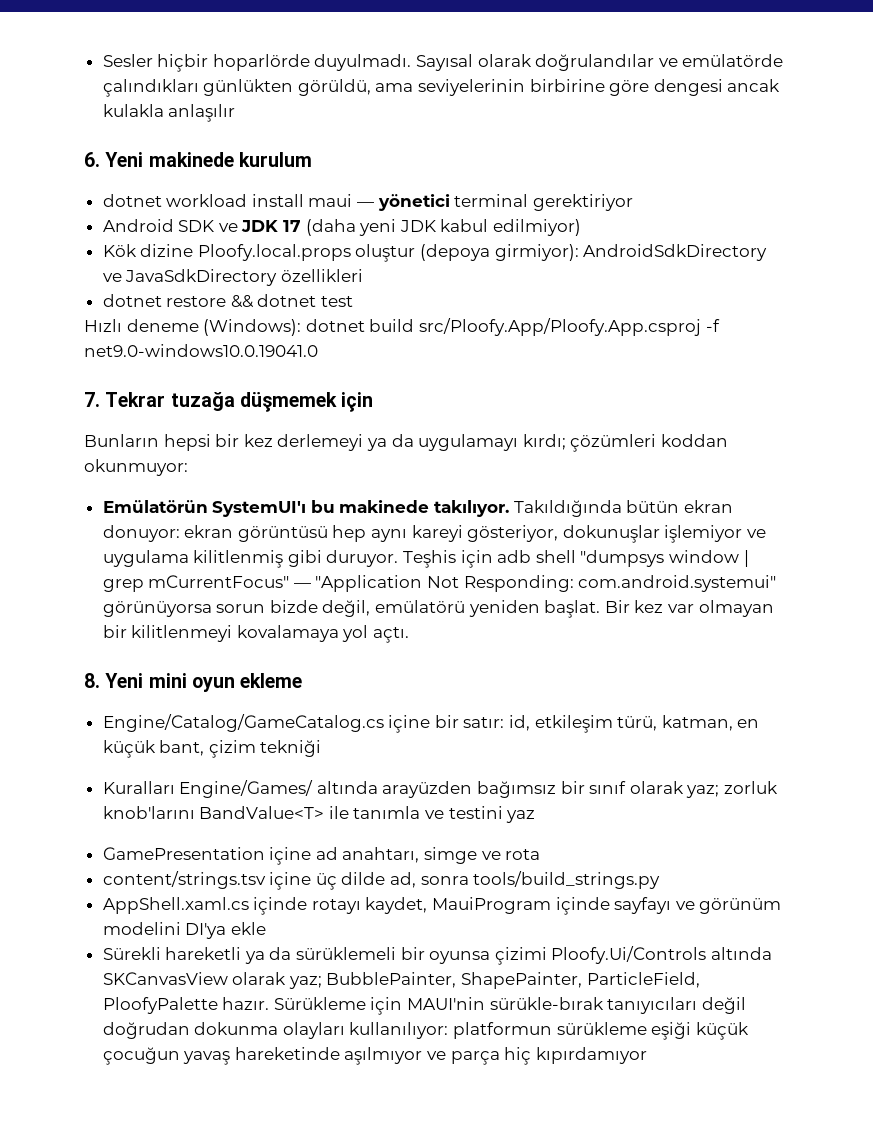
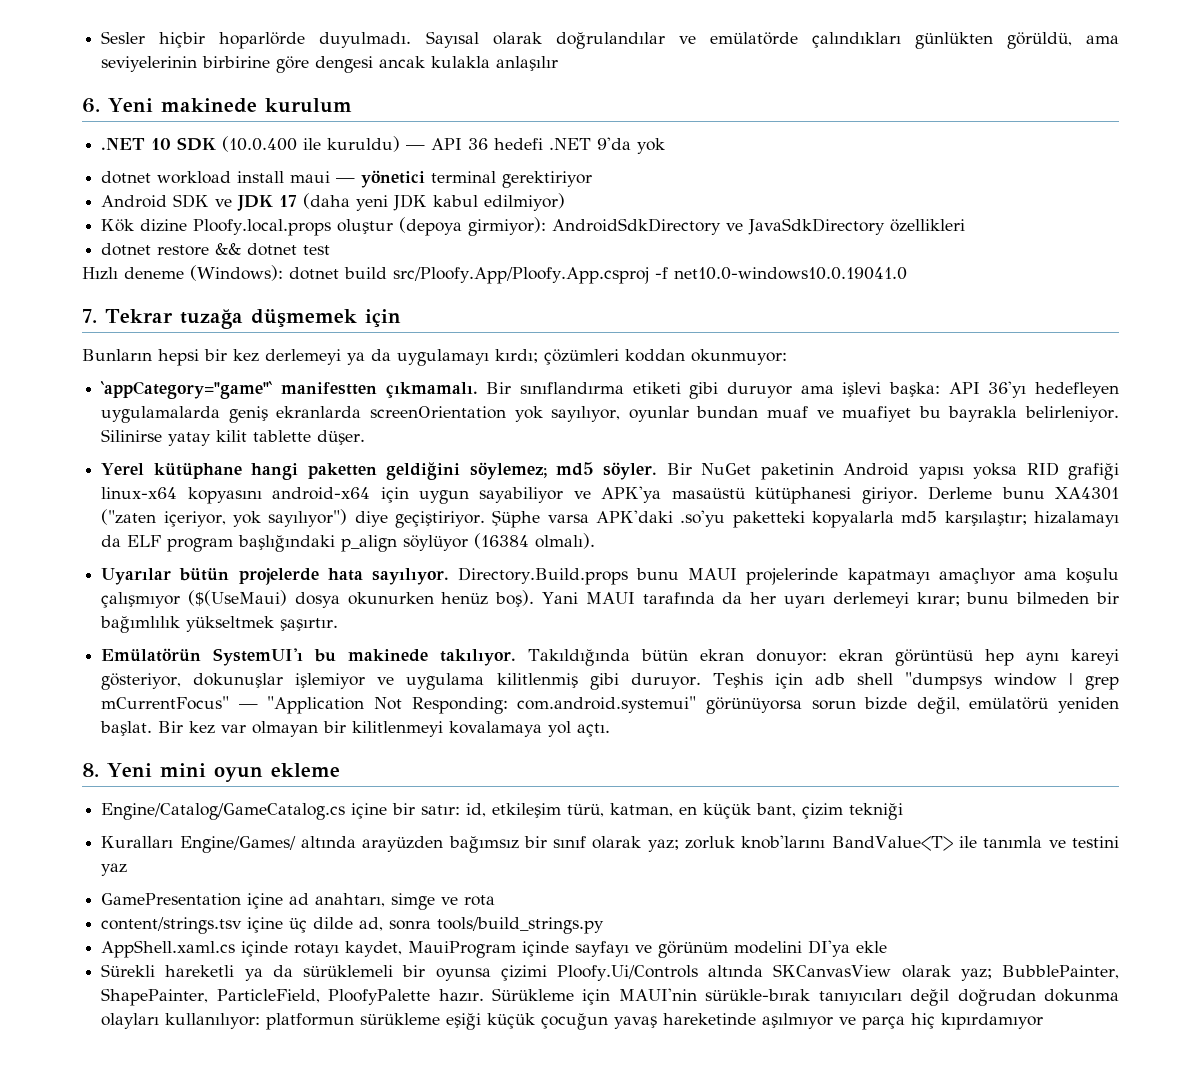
(312, 159) none -> [101,136,666,154] // .NET 10 SDK (10.0.400 ile kuruldu) — API 36 hedefi .NET 9'da yok
[84,344,318,357] net9.0-windows10.0.19041.0 -> [673,267,907,280] net10.0-windows10.0.19041.0
(188, 467) none -> [100,381,1119,399] [101,406,1120,423] [101,429,366,446] [101,462,1120,480] [101,486,1120,504] [101,509,1120,528] [101,533,596,552] [101,567,1119,585] [101,590,1119,608] [100,616,339,633] // `appCategory="game"` manifestten çıkmamalı. Bir sınıflandırma etiketi gibi duruyor ama işlevi başka: API 36'yı hedefleyen uygulamalarda geniş ekranlarda screenOrientation yok sayılıyor, oyunlar bundan muaf ve muafiyet bu bayrakla belirleniyor. Silinirse yatay kilit tablette düşer. // Yerel kütüphane hangi paketten geldiğini söylemez; md5 söyler. Bir NuGet paketinin Android yapısı yoksa RID grafiği linux-x64 kopyasını android-x64 için uygun sayabiliyor ve APK'ya masaüstü kütüphanesi giriyor. Derleme bunu XA4301 ("zaten içeriyor, yok sayılıyor") diye geçiştiriyor. Şüphe varsa APK'daki .so'yu paketteki kopyalarla md5 karşılaştır; hizalamayı da ELF program başlığındaki p_align söylüyor (16384 olmalı). // Uyarılar bütün projelerde hata sayılıyor. Directory.Build.props bunu MAUI projelerinde kapatmayı amaçlıyor ama koşulu çalışmıyor ($(UseMaui) dosya okunurken henüz boş). Yani MAUI tarafında da her uyarı derlemeyi kırar; bunu bilmeden bir bağımlılık yükseltmek şaşırtır.

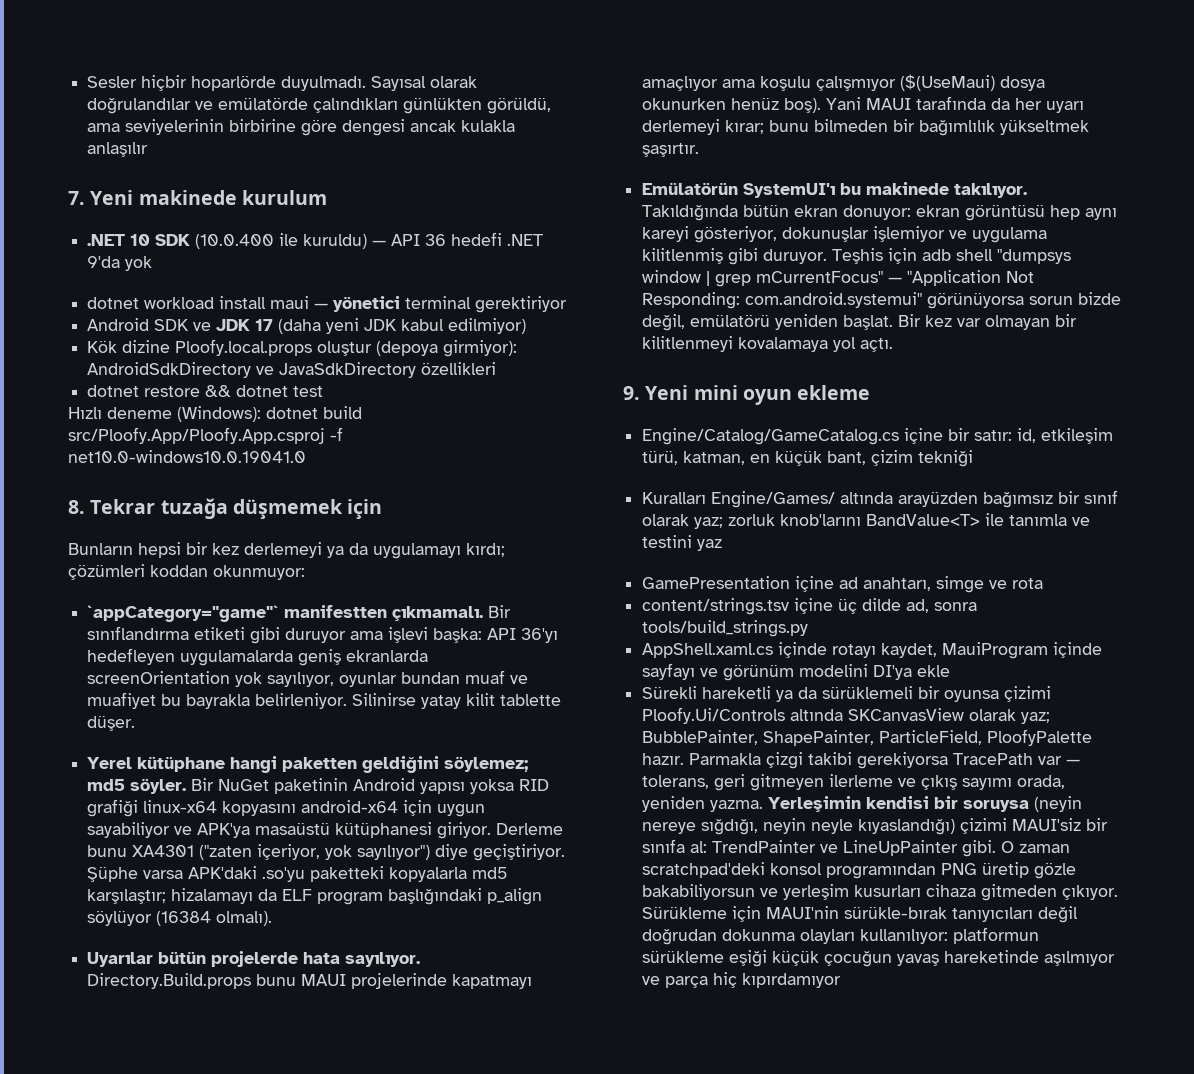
[82,98,100,113] 6. -> [68,191,85,205] 7.
[82,309,97,323] 7. -> [68,500,85,514] 8.
[82,763,99,777] 8. -> [623,386,640,400] 9.
(484, 995) none -> [689,752,1081,769] [642,774,1066,791] [642,796,1083,812] [642,818,1109,835] [642,839,1071,857] [642,862,1077,879] [642,884,1119,901] Parmakla çizgi takibi gerekiyorsa TracePath var — tolerans, geri gitmeyen ilerleme ve çıkış sayımı orada, yeniden yazma. Yerleşimin kendisi bir soruysa (neyin nereye sığdığı, neyin neyle kıyaslandığı) çizimi MAUI'siz bir sınıfa al: TrendPainter ve LineUpPainter gibi. O zaman scratchpad'deki konsol programından PNG üretip gözle bakabiliyorsun ve yerleşim kusurları cihaza gitmeden çıkıyor.

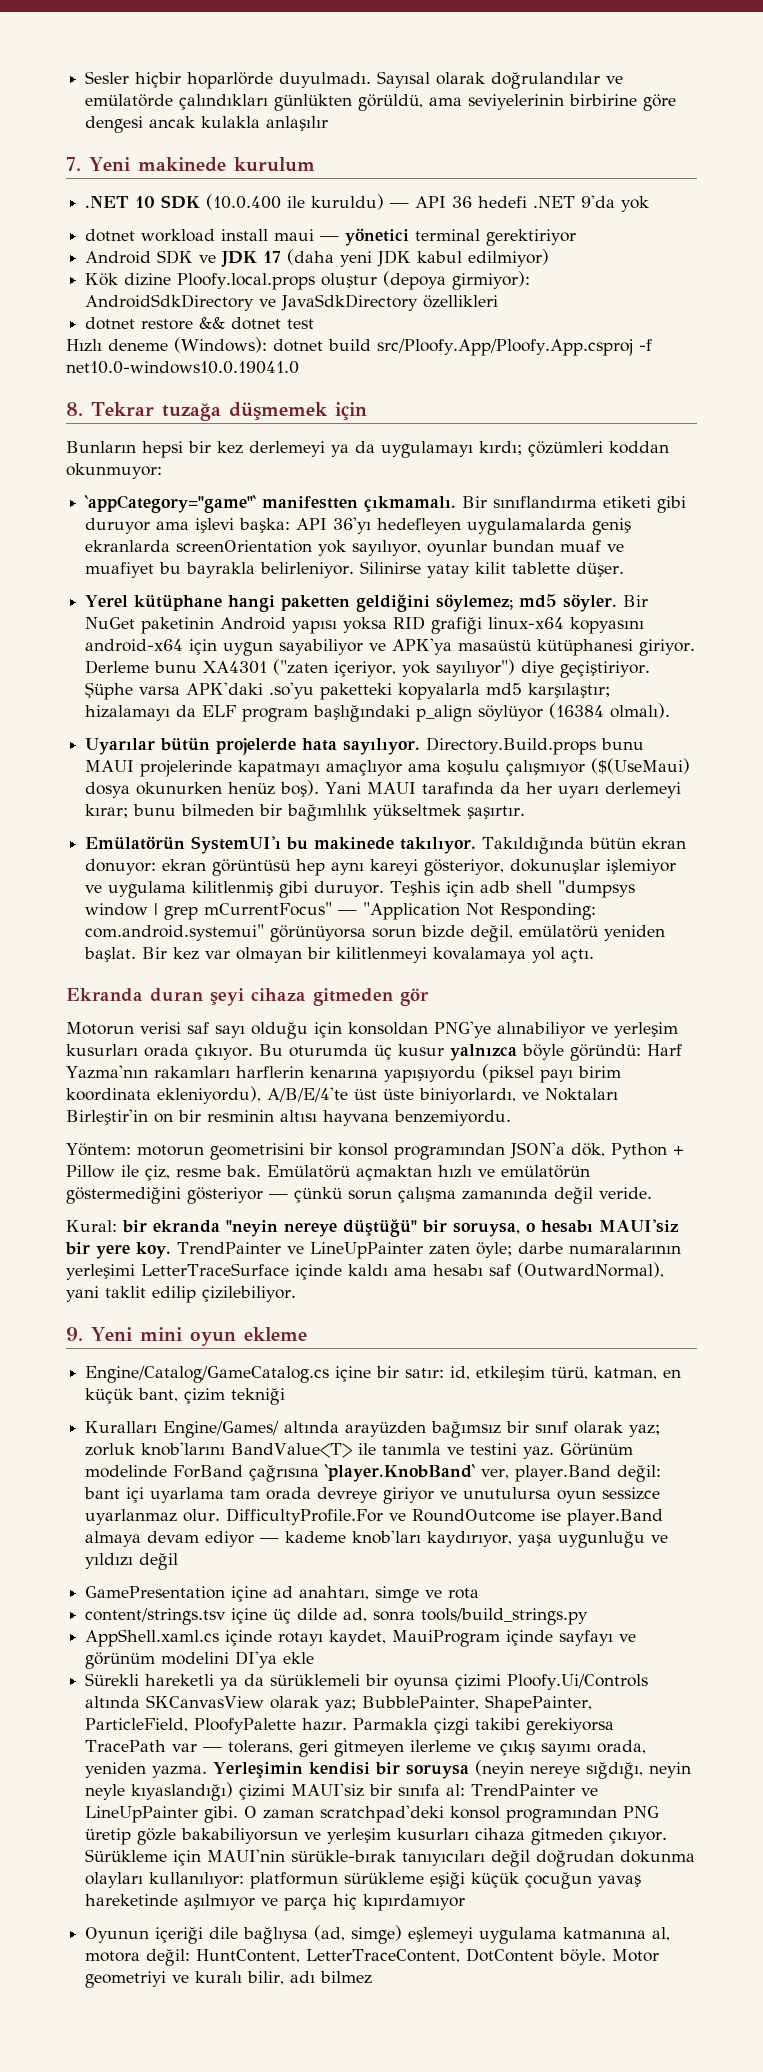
(894, 345) none -> [66,988,429,1006] [66,1021,678,1039] [66,1044,682,1061] [66,1064,621,1083] [66,1086,618,1104] [66,1109,511,1126] [66,1142,684,1160] [66,1165,590,1181] [66,1187,652,1204] [66,1219,678,1237] [65,1242,681,1259] [66,1262,664,1280] [66,1286,296,1303] // Ekranda duran şeyi cihaza gitmeden gör // Motorun verisi saf sayı olduğu için konsoldan PNG'ye alınabiliyor ve yerleşim kusurları orada çıkıyor. Bu oturumda üç kusur yalnızca böyle göründü: Harf Yazma'nın rakamları harflerin kenarına yapışıyordu (piksel payı birim koordinata ekleniyordu), A/B/E/4'te üst üste biniyorlardı, ve Noktaları Birleştir'in on bir resminin altısı hayvana benzemiyordu. // Yöntem: motorun geometrisini bir konsol programından JSON'a dök, Python + Pillow ile çiz, resme bak. Emülatörü açmaktan hızlı ve emülatörün göstermediğini gösteriyor — çünkü sorun çalışma zamanında değil veride. // Kural: bir ekranda "neyin nereye düştüğü" bir soruysa, o hesabı MAUI'siz bir yere koy. TrendPainter ve LineUpPainter zaten öyle; darbe numaralarının yerleşimi LetterTraceSurface içinde kaldı ama hesabı saf (OutwardNormal), yani taklit edilip çizilebiliyor.
[697,539,723,551] yaz -> [523,1443,634,1459] [85,1464,662,1482] [84,1487,661,1504] [85,1508,664,1526] [85,1530,669,1548] [85,1553,179,1570] yaz. Görünüm modelinde ForBand çağrısına `player.KnobBand` ver, player.Band değil: bant içi uyarlama tam orada devreye giriyor ve unutulursa oyun sessizce uyarlanmaz olur. DifficultyProfile.For ve RoundOutcome ise player.Band almaya devam ediyor — kademe knob'ları kaydırıyor, yaşa uygunluğu ve yıldızı değil
(842, 980) none -> [85,1925,671,1944] [85,1948,660,1966] [85,1971,373,1988] // Oyunun içeriği dile bağlıysa (ad, simge) eşlemeyi uygulama katmanına al, motora değil: HuntContent, LetterTraceContent, DotContent böyle. Motor geometriyi ve kuralı bilir, adı bilmez

